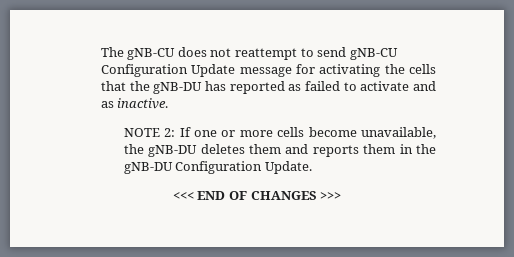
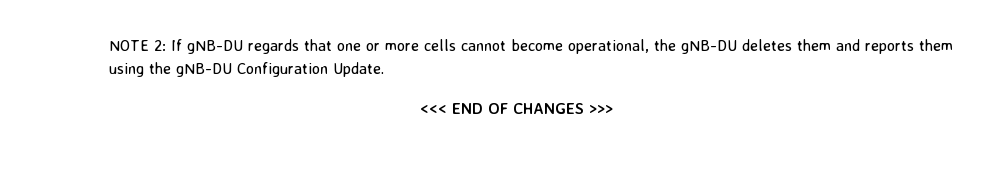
[100,47,398,60] [100,64,437,77] [100,81,436,94] [100,98,169,109] [123,127,191,137] The gNB-CU does not reattempt to send gNB-CU Configuration Update message for activating the cells that the gNB-DU has reported as failed to activate and as inactive. // NOTE 2: If -> [109,39,333,54] NOTE 2: If gNB-DU regards that
[308,127,437,139] become unavailable, -> [461,39,650,54] cannot become operational,
[399,144,413,154] in -> [109,63,145,77] using

